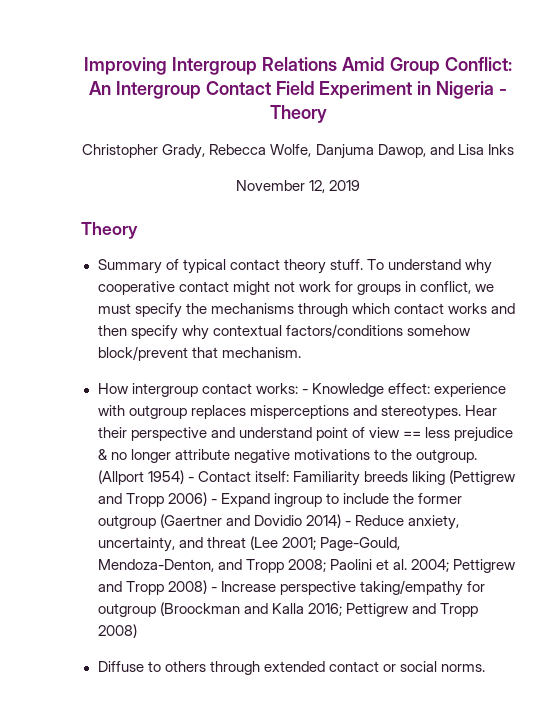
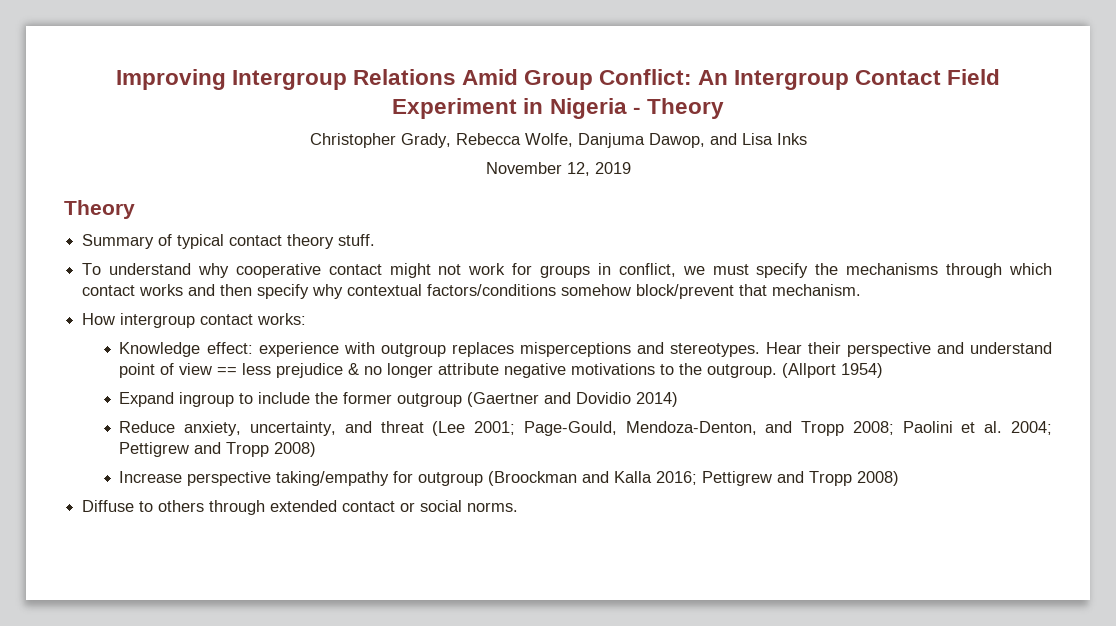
(363, 264) none -> (376, 240) //
[301,389,308,394] - -> (307, 319) //
[187,470,516,486] [97,492,217,507] - Contact itself: Familiarity breeds liking (Pettigrew and Tropp 2006) - -> (884, 370) //
[344,521,351,526] - -> (679, 399) //
[210,587,217,592] - -> (317, 449) //

